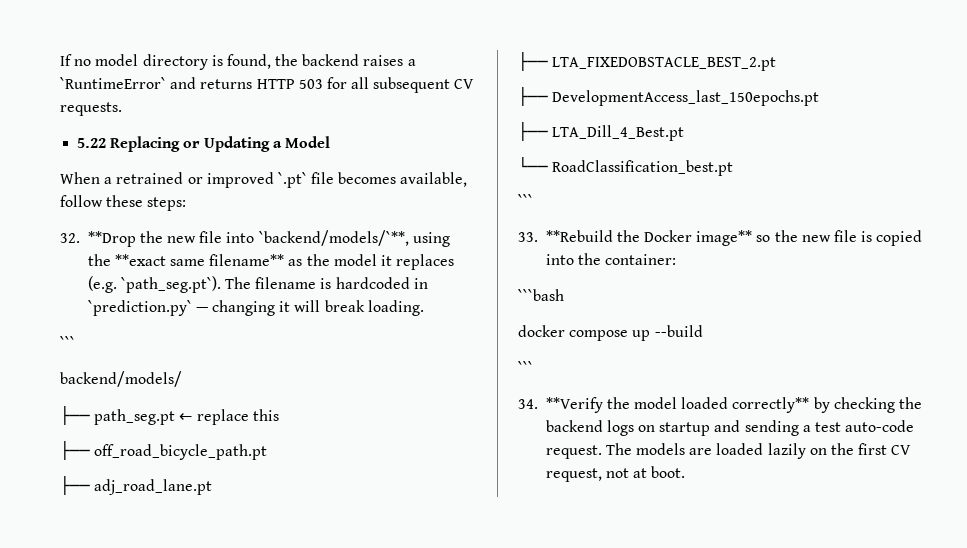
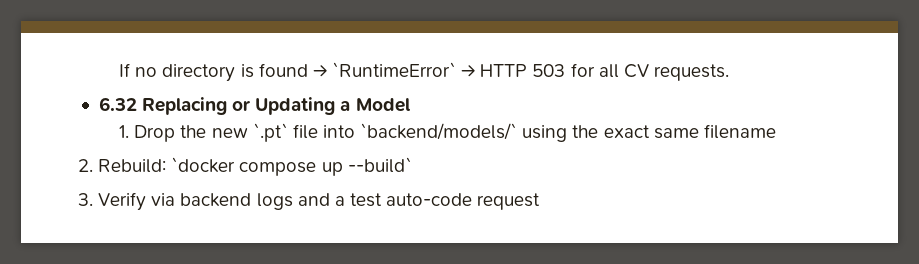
[95,54,139,66] model -> (158, 72) none
[226,54,416,69] [60,77,253,89] found, the backend raises a `RuntimeError` and returns -> [258,62,476,77] found → `RuntimeError` →
[373,77,451,93] subsequent -> (619, 71) none
[77,138,107,148] 5.22 -> [98,97,137,111] 6.32
[60,172,468,188] [60,195,187,211] [60,230,450,247] [87,254,455,270] [87,276,428,293] [87,300,424,316] [60,336,75,348] [60,371,182,387] [60,405,279,425] [60,440,268,460] [60,475,213,495] [518,51,777,71] [518,86,820,106] [518,121,685,141] [518,156,734,176] [518,194,533,206] [518,230,923,246] [545,253,677,265] [518,289,564,301] [518,325,703,341] [518,361,533,373] [518,397,923,413] [545,420,915,436] [545,443,912,459] [545,466,686,482] When a retrained or improved `.pt` file becomes available, follow these steps: // 32. **Drop the new file into `backend/models/`**, using the **exact same filename** as the model it replaces (e.g. `path_seg.pt`). The filename is hardcoded in `prediction.py` — changing it will break loading. // ``` // backend/models/ // ├── path_seg.pt ← replace this // ├── off_road_bicycle_path.pt // ├── adj_road_lane.pt // ├── LTA_FIXEDOBSTACLE_BEST_2.pt // ├── DevelopmentAccess_last_150epochs.pt // ├── LTA_Dill_4_Best.pt // └── RoadClassification_best.pt // ``` // 33. **Rebuild the Docker image** so the new file is copied into the container: // ```bash // docker compose up --build // ``` // 34. **Verify the model loaded correctly** by checking the backend logs on startup and sending a test auto-code request. The models are loaded lazily on the first CV request, not at boot. -> [119,123,776,142] [78,157,412,176] [78,192,541,211] 1. Drop the new `.pt` file into `backend/models/` using the exact same filename // 2. Rebuild: `docker compose up --build` // 3. Verify via backend logs and a test auto-code request

